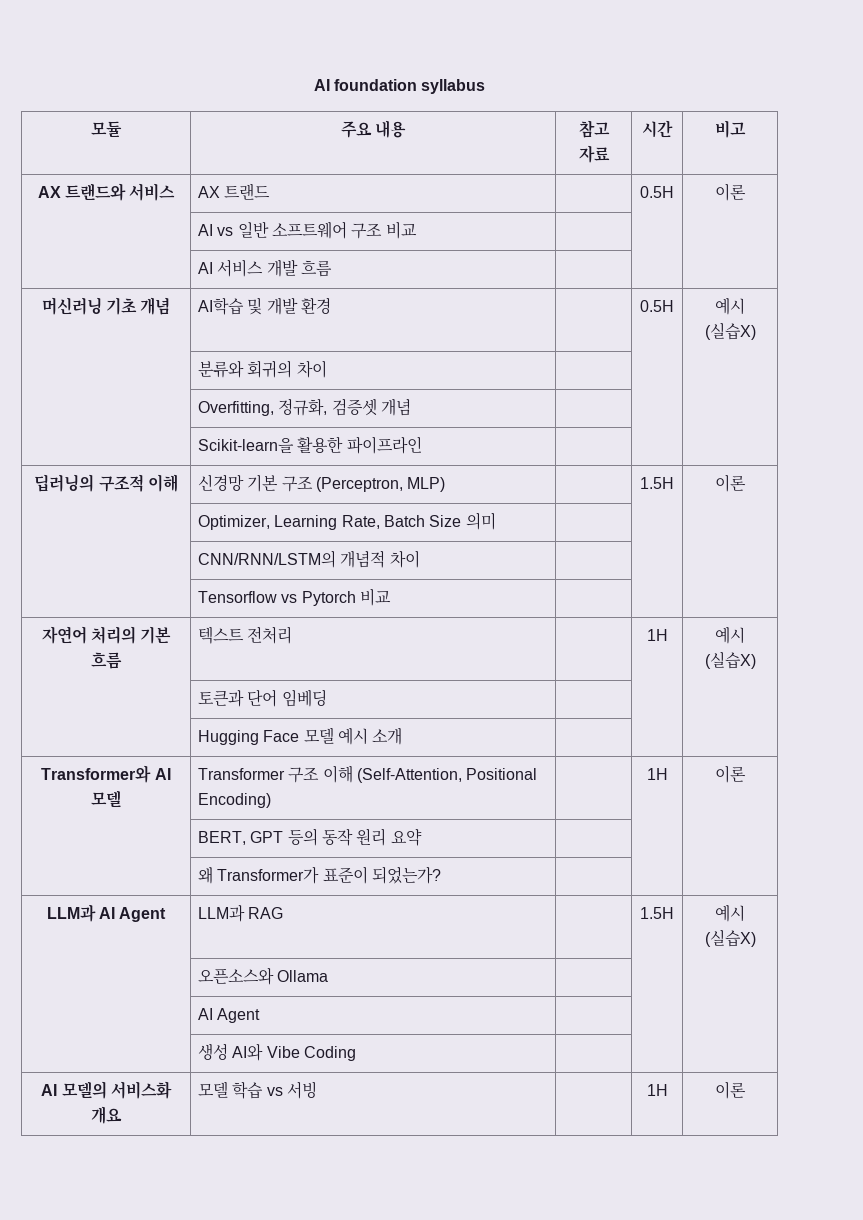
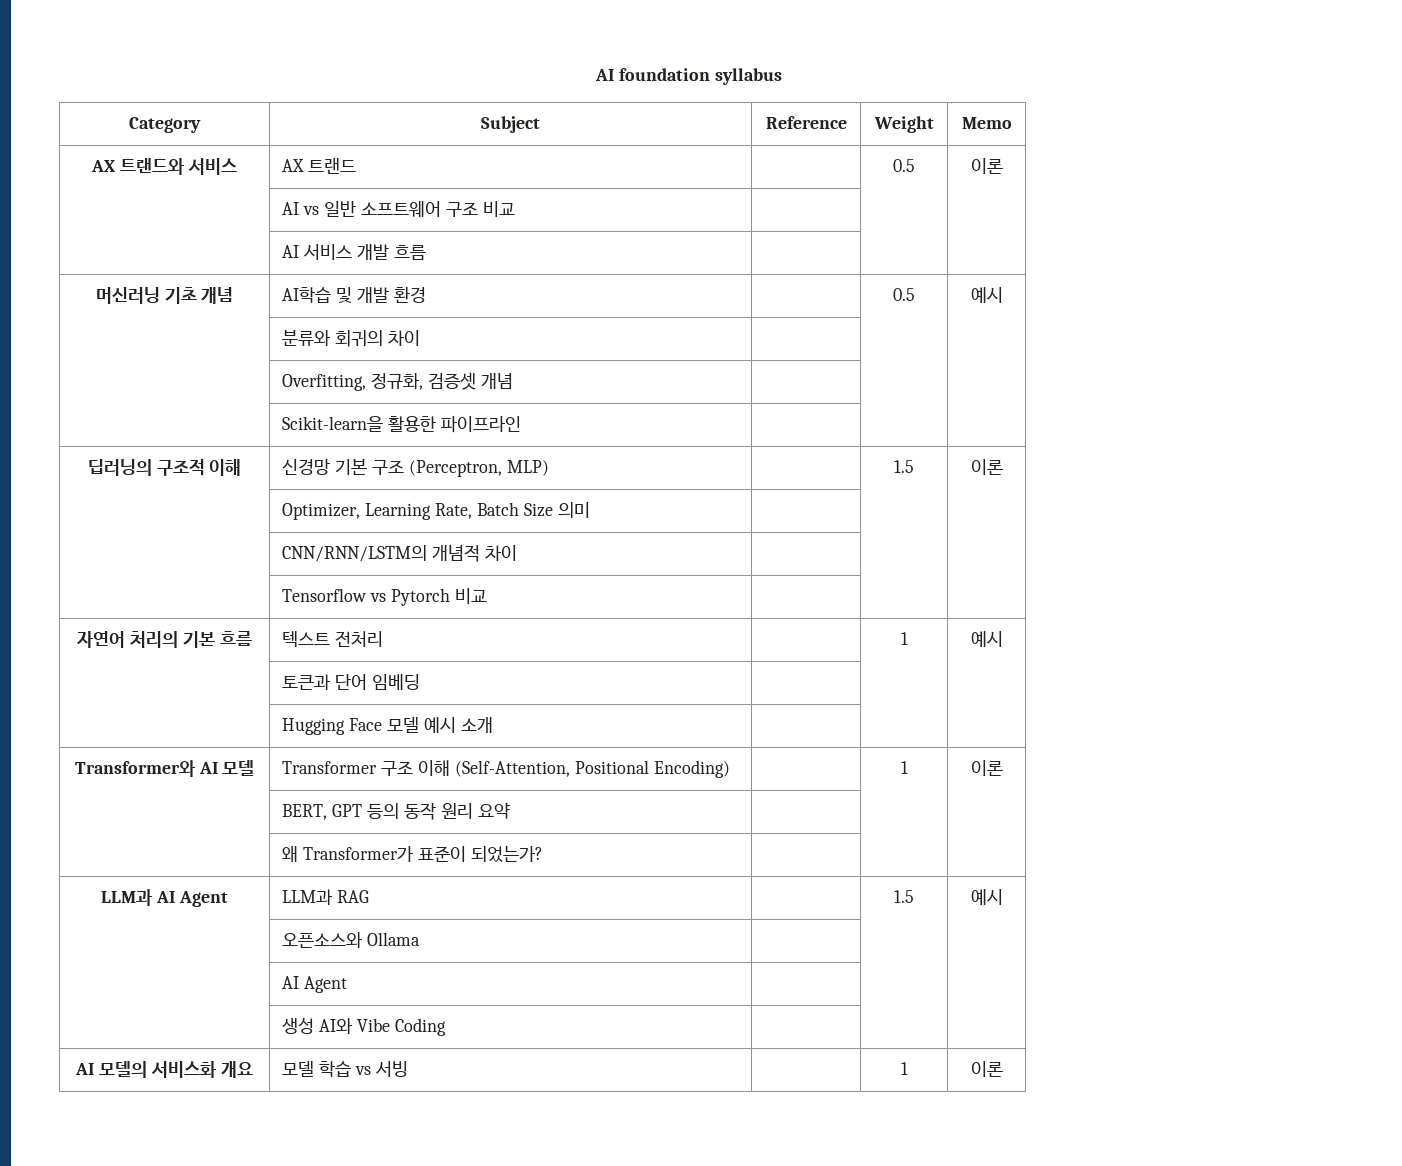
[91,121,122,137] [340,120,407,138] [578,120,610,138] [578,145,610,163] [642,120,673,138] [715,120,746,138] 모듈 | 주요 내용 | 참고 자료 | 시간 | 비고 -> [129,117,201,133] [481,116,540,133] [765,116,847,129] [873,116,934,133] [961,117,1012,129] Category | Subject | Reference | Weight | Memo
[640,186,674,198] 0.5H -> [893,159,915,172] 0.5
[640,300,674,312] [715,298,745,315] [704,322,756,340] 0.5H | 예시 (실습X) -> [893,288,915,301] [970,287,1003,303] 0.5 | 예시
[640,477,674,489] 1.5H -> [894,460,914,473] 1.5
[646,629,668,641] [715,627,745,644] [704,651,756,669] 1H | 예시 (실습X) -> [900,632,908,645] [970,631,1003,647] 1 | 예시
[646,768,668,780] 1H -> [900,761,908,774] 1
[640,907,674,919] [715,905,745,922] [704,929,756,947] 1.5H | 예시 (실습X) -> [894,890,914,903] [970,889,1003,905] 1.5 | 예시
[646,1084,668,1096] 1H -> [900,1062,908,1075] 1

